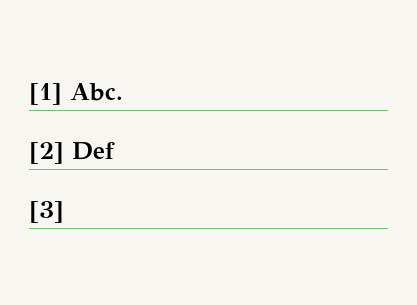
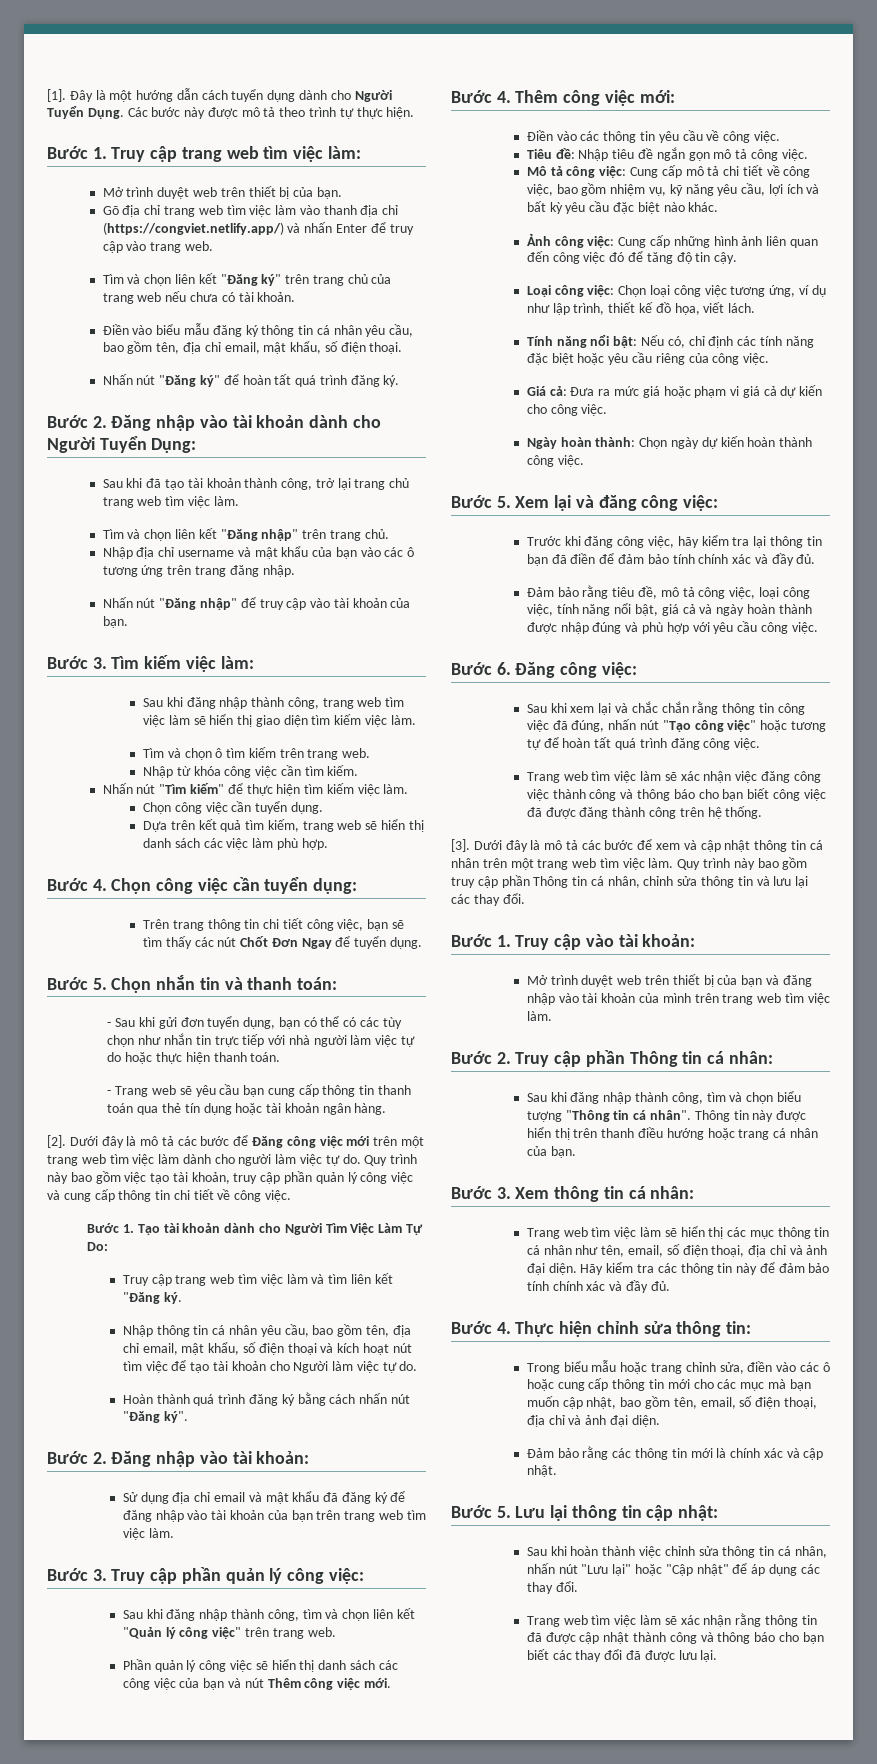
[29,83,123,105] [29,142,115,164] [29,201,64,223] [1] Abc. // [2] Def // [3] -> [47,88,392,102] [47,105,415,119] [47,146,361,162] [102,186,342,199] [102,205,399,217] [102,222,414,235] [102,241,214,253] [102,273,392,286] [102,291,296,304] [102,323,414,337] [102,341,403,354] [102,374,400,387] [47,415,381,431] [47,436,197,453] [102,478,410,490] [102,496,239,508] [102,528,389,541] [102,546,415,559] [102,565,295,577] [102,597,411,610] [102,616,128,628] [47,655,254,672] [142,697,405,709] [142,714,416,727] [142,747,371,760] [142,765,359,778] [102,783,409,796] [142,801,323,814] [142,819,424,832] [142,838,328,850] [47,877,358,894] [142,918,404,931] [142,936,422,949] [47,975,338,993] [107,1016,402,1029] [107,1033,415,1047] [107,1052,281,1064] [107,1084,411,1097] [107,1103,387,1115] [47,1135,424,1148] [47,1154,418,1166] [47,1171,414,1184] [47,1189,292,1202] [87,1223,423,1235] [87,1242,109,1251] [122,1273,393,1286] [122,1292,182,1304] [122,1324,411,1337] [122,1342,412,1355] [122,1360,418,1373] [122,1392,410,1406] [122,1411,188,1423] [47,1451,310,1467] [122,1491,406,1504] [122,1510,426,1522] [122,1528,174,1540] [47,1567,364,1584] [122,1608,415,1621] [122,1627,336,1639] [122,1659,398,1672] [122,1678,391,1690] [451,90,675,106] [526,130,780,143] [526,147,808,161] [526,165,811,178] [526,183,820,196] [526,201,719,214] [526,233,818,248] [526,251,738,264] [526,285,826,297] [526,302,756,315] [526,334,814,348] [526,352,770,365] [526,385,823,398] [526,404,608,416] [526,436,813,449] [526,455,584,467] [451,495,719,511] [526,535,822,548] [526,553,816,566] [526,585,810,599] [526,603,812,616] [526,621,818,634] [451,662,637,678] [526,701,805,715] [526,719,826,732] [526,737,761,750] [526,771,821,783] [526,788,826,801] [526,806,763,819] [451,839,823,852] [451,857,808,870] [451,875,809,888] [451,893,525,906] [451,934,696,950] [526,974,812,987] [526,993,830,1005] [526,1011,552,1021] [451,1050,773,1067] [526,1091,801,1104] [526,1110,807,1122] [526,1127,818,1140] [526,1146,576,1158] [451,1186,695,1202] [526,1226,830,1239] [526,1244,828,1257] [526,1262,830,1275] [526,1280,670,1293] [451,1321,752,1337] [526,1360,830,1374] [526,1378,811,1391] [526,1396,817,1409] [526,1415,660,1427] [526,1446,824,1460] [526,1465,557,1477] [451,1505,719,1521] [526,1546,827,1558] [526,1563,820,1576] [526,1581,578,1594] [526,1613,817,1627] [526,1632,824,1644] [526,1649,718,1662] [1]. Đây là một hướng dẫn cách tuyển dụng dành cho Người Tuyển Dụng. Các bước này được mô tả theo trình tự thực hiện. // Bước 1. Truy cập trang web tìm việc làm: // Mở trình duyệt web trên thiết bị của bạn. // Gõ địa chỉ trang web tìm việc làm vào thanh địa chỉ (https://congviet.netlify.app/) và nhấn Enter để truy cập vào trang web. // Tìm và chọn liên kết "Đăng ký" trên trang chủ của trang web nếu chưa có tài khoản. // Điền vào biểu mẫu đăng ký thông tin cá nhân yêu cầu, bao gồm tên, địa chỉ email, mật khẩu, số điện thoại. // Nhấn nút "Đăng ký" để hoàn tất quá trình đăng ký. // Bước 2. Đăng nhập vào tài khoản dành cho Người Tuyển Dụng: // Sau khi đã tạo tài khoản thành công, trở lại trang chủ trang web tìm việc làm. // Tìm và chọn liên kết "Đăng nhập" trên trang chủ. // Nhập địa chỉ username và mật khẩu của bạn vào các ô tương ứng trên trang đăng nhập. // Nhấn nút "Đăng nhập" để truy cập vào tài khoản của bạn. // Bước 3. Tìm kiếm việc làm: // Sau khi đăng nhập thành công, trang web tìm việc làm sẽ hiển thị giao diện tìm kiếm việc làm. // Tìm và chọn ô tìm kiếm trên trang web. // Nhập từ khóa công việc cần tìm kiếm. // Nhấn nút "Tìm kiếm" để thực hiện tìm kiếm việc làm. // Chọn công việc cần tuyển dụng. // Dựa trên kết quả tìm kiếm, trang web sẽ hiển thị danh sách các việc làm phù hợp. // Bước 4. Chọn công việc cần tuyển dụng: // Trên trang thông tin chi tiết công việc, bạn sẽ tìm thấy các nút Chốt Đơn Ngay để tuyển dụng. // Bước 5. Chọn nhắn tin và thanh toán: // - Sau khi gửi đơn tuyển dụng, bạn có thể có các tùy chọn như nhắn tin trực tiếp với nhà người làm việc tự do hoặc thực hiện thanh toán. // - Trang web sẽ yêu cầu bạn cung cấp thông tin thanh toán qua thẻ tín dụng hoặc tài khoản ngân hàng. // [2]. Dưới đây là mô tả các bước để Đăng công việc mới trên một trang web tìm việc làm dành cho người làm việc tự do. Quy trình này bao gồm việc tạo tài khoản, truy cập phần quản lý công việc và cung cấp thông tin chi tiết về công việc. // Bước 1. Tạo tài khoản dành cho Người Tìm Việc Làm Tự Do: // Truy cập trang web tìm việc làm và tìm liên kết "Đăng ký. // Nhập thông tin cá nhân yêu cầu, bao gồm tên, địa chỉ email, mật khẩu, số điện thoại và kích hoạt nút tìm việc để tạo tài khoản cho Người làm việc tự do. // Hoàn thành quá trình đăng ký bằng cách nhấn nút "Đăng ký". // Bước 2. Đăng nhập vào tài khoản: // Sử dụng địa chỉ email và mật khẩu đã đăng ký để đăng nhập vào tài khoản của bạn trên trang web tìm việc làm. // Bước 3. Truy cập phần quản lý công việc: // Sau khi đăng nhập thành công, tìm và chọn liên kết "Quản lý công việc" trên trang web. // Phần quản lý công việc sẽ hiển thị danh sách các công việc của bạn và nút Thêm công việc mới. // Bước 4. Thêm công việc mới: // Điền vào các thông tin yêu cầu về công việc. // Tiêu đề: Nhập tiêu đề ngắn gọn mô tả công việc. // Mô tả công việc: Cung cấp mô tả chi tiết về công việc, bao gồm nhiệm vụ, kỹ năng yêu cầu, lợi ích và bất kỳ yêu cầu đặc biệt nào khác. // Ảnh công việc: Cung cấp những hình ảnh liên quan đến công việc đó để tăng độ tin cậy. // Loại công việc: Chọn loại công việc tương ứng, ví dụ như lập trình, thiết kế đồ họa, viết lách. // Tính năng nổi bật: Nếu có, chỉ định các tính năng đặc biệt hoặc yêu cầu riêng của công việc. // Giá cả: Đưa ra mức giá hoặc phạm vi giá cả dự kiến cho công việc. // Ngày hoàn thành: Chọn ngày dự kiến hoàn thành công việc. // Bước 5. Xem lại và đăng công việc: // Trước khi đăng công việc, hãy kiểm tra lại thông tin bạn đã điền để đảm bảo tính chính xác và đầy đủ. // Đảm bảo rằng tiêu đề, mô tả công việc, loại công việc, tính năng nổi bật, giá cả và ngày hoàn thành được nhập đúng và phù hợp với yêu cầu công việc. // Bước 6. Đăng công việc: // Sau khi xem lại và chắc chắn rằng thông tin công việc đã đúng, nhấn nút "Tạo công việc" hoặc tương tự để hoàn tất quá trình đăng công việc. // Trang web tìm việc làm sẽ xác nhận việc đăng công việc thành công và thông báo cho bạn biết công việc đã được đăng thành công trên hệ thống. // [3]. Dưới đây là mô tả các bước để xem và cập nhật thông tin cá nhân trên một trang web tìm việc làm. Quy trình này bao gồm truy cập phần Thông tin cá nhân, chỉnh sửa thông tin và lưu lại các thay đổi. // Bước 1. Truy cập vào tài khoản: // Mở trình duyệt web trên thiết bị của bạn và đăng nhập vào tài khoản của mình trên trang web tìm việc làm. // Bước 2. Truy cập phần Thông tin cá nhân: // Sau khi đăng nhập thành công, tìm và chọn biểu tượng "Thông tin cá nhân". Thông tin này được hiển thị trên thanh điều hướng hoặc trang cá nhân của bạn. // Bước 3. Xem thông tin cá nhân: // Trang web tìm việc làm sẽ hiển thị các mục thông tin cá nhân như tên, email, số điện thoại, địa chỉ và ảnh đại diện. Hãy kiểm tra các thông tin này để đảm bảo tính chính xác và đầy đủ. // Bước 4. Thực hiện chỉnh sửa thông tin: // Trong biểu mẫu hoặc trang chỉnh sửa, điền vào các ô hoặc cung cấp thông tin mới cho các mục mà bạn muốn cập nhật, bao gồm tên, email, số điện thoại, địa chỉ và ảnh đại diện. // Đảm bảo rằng các thông tin mới là chính xác và cập nhật. // Bước 5. Lưu lại thông tin cập nhật: // Sau khi hoàn thành việc chỉnh sửa thông tin cá nhân, nhấn nút "Lưu lại" hoặc "Cập nhật" để áp dụng các thay đổi. // Trang web tìm việc làm sẽ xác nhận rằng thông tin đã được cập nhật thành công và thông báo cho bạn biết các thay đổi đã được lưu lại.

